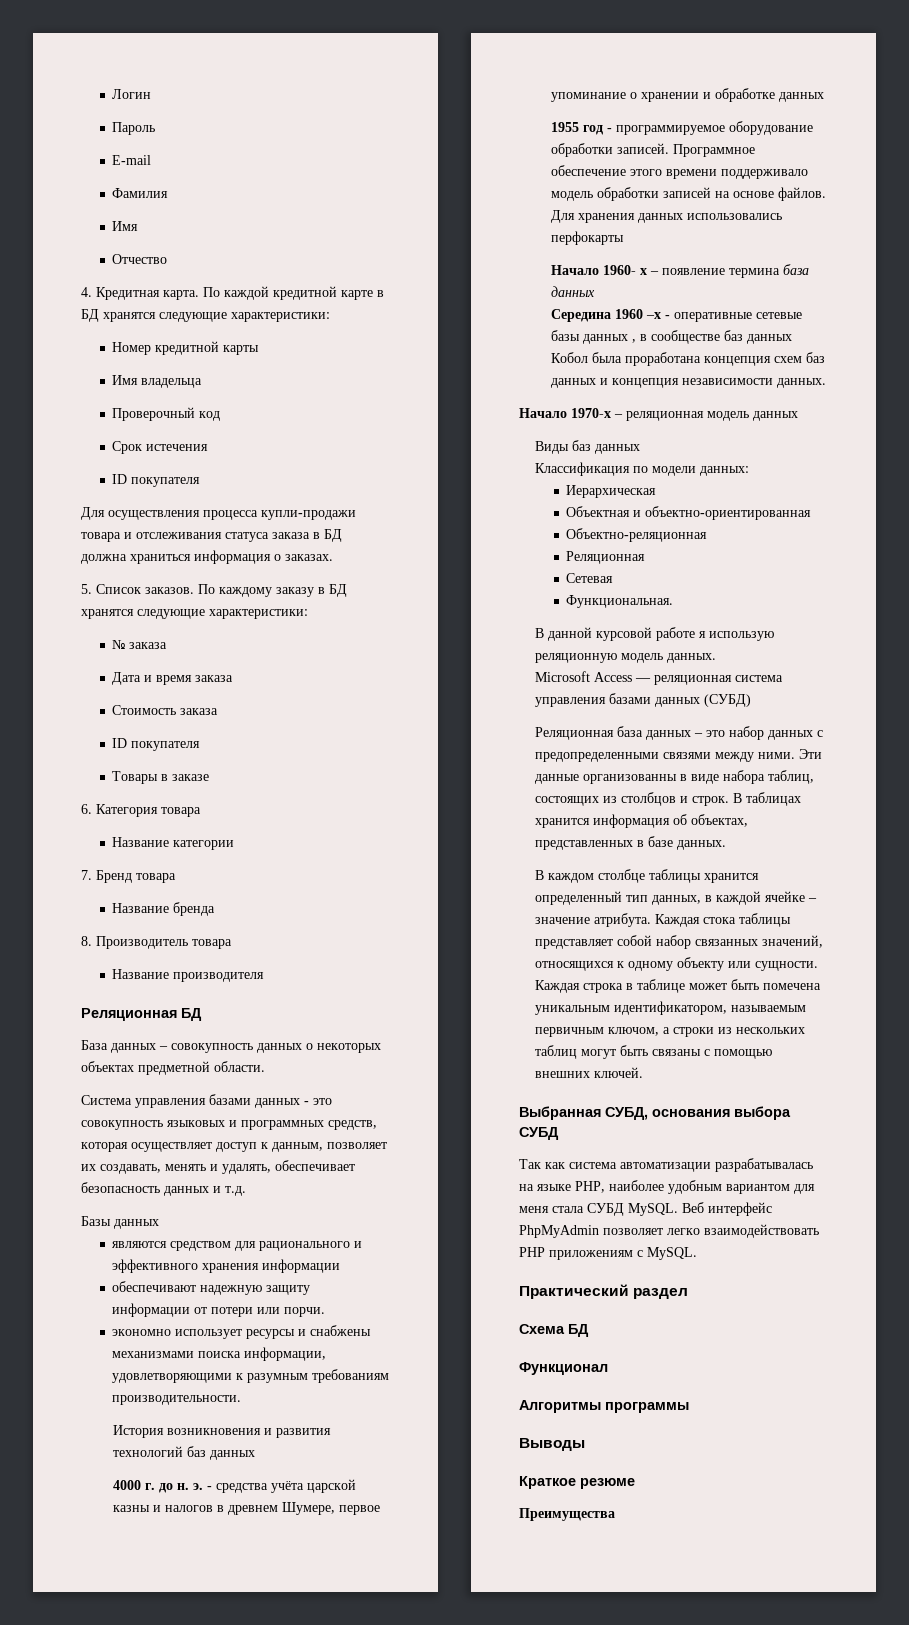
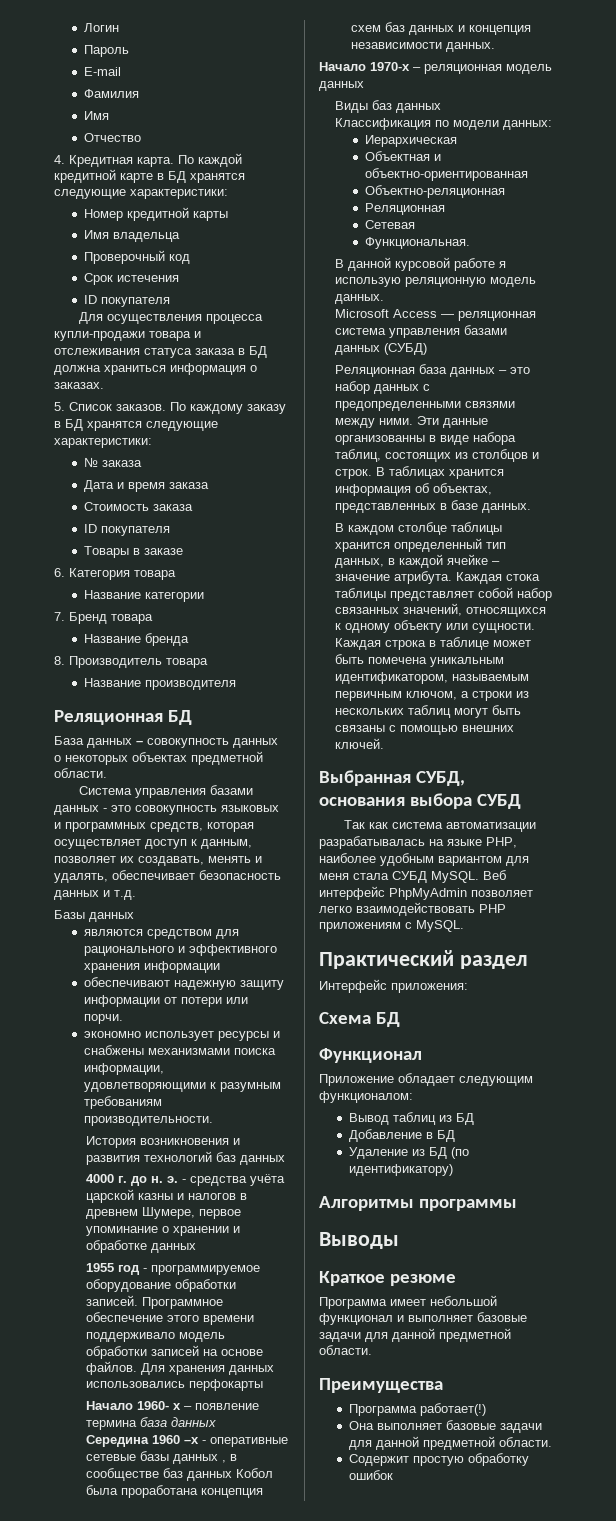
(689, 1293) none -> [319,979,468,993] // Интерфейс приложения:
(608, 1368) none -> [319,1073,533,1086] [319,1091,413,1103] [349,1112,475,1125] [349,1129,456,1142] [349,1147,470,1159] [349,1164,454,1176] // Приложение обладает следующим функционалом: // Вывод таблиц из БД // Добавление в БД // Удаление из БД (по идентификатору)
[519,1508,615,1521] Преимущества -> [319,1295,497,1309] [319,1312,527,1325] [319,1328,511,1342] [319,1345,372,1355] [319,1378,443,1393] [349,1403,487,1416] [349,1420,543,1433] [349,1436,553,1450] [349,1453,530,1466] [349,1470,394,1480] Программа имеет небольшой функционал и выполняет базовые задачи для данной предметной области. // Преимущества // Программа работает(!) // Она выполняет базовые задачи для данной предметной области. // Содержит простую обработку ошибок

